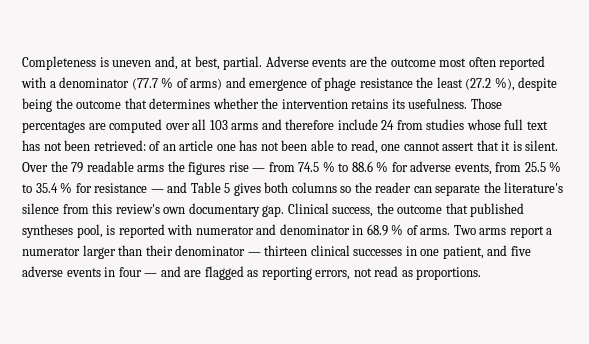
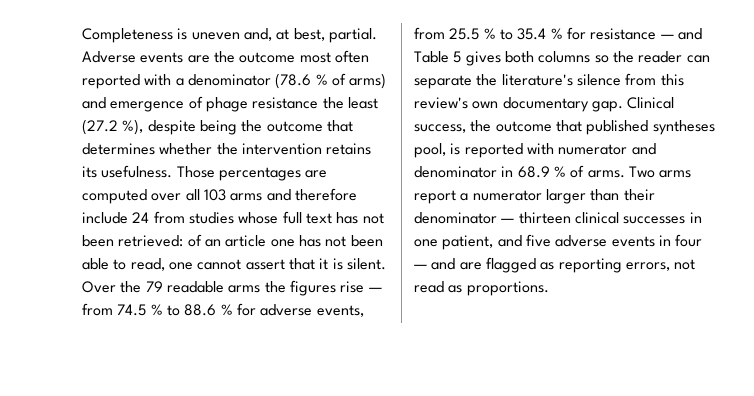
[131,78,158,90] (77.7 -> [275,73,312,89] (78.6

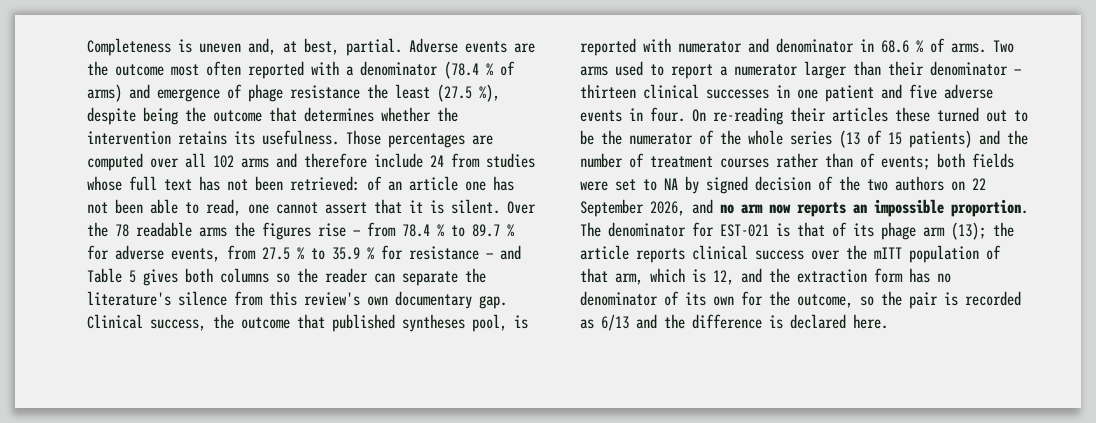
[275,73,312,89] (78.6 -> [444,61,479,79] (78.4
[82,119,118,135] (27.2 -> [437,84,472,102] (27.5
[203,189,226,201] 103 -> [213,155,234,168] 102
[145,281,163,292] 79 -> [115,224,129,237] 78
[117,304,217,316] 74.5 % to 88.6 -> [402,224,500,237] 78.4 % to 89.7
[449,28,547,40] 25.5 % to 35.4 -> [262,247,360,260] 27.5 % to 35.9
[517,166,550,178] 68.9 -> [881,40,909,53] 68.6
(692, 174) none -> [615,61,664,76] used to
[442,235,494,250] patient, -> [825,85,874,102] patient
[675,234,703,247] [414,257,696,273] [414,281,549,296] four — and are flagged as reporting errors, not read as proportions. -> [650,107,1028,125] [580,130,1028,148] [580,153,1014,170] [580,176,986,194] [580,199,1028,217] [580,222,1014,240] [580,245,1001,263] [580,268,951,285] [580,291,1021,309] [580,314,888,331] four. On re-reading their articles these turned out to be the numerator of the whole series (13 of 15 patients) and the number of treatment courses rather than of events; both fields were set to NA by signed decision of the two authors on 22 September 2026, and no arm now reports an impossible proportion. The denominator for EST-021 is that of its phage arm (13); the article reports clinical success over the mITT population of that arm, which is 12, and the extraction form has no denominator of its own for the outcome, so the pair is recorded as 6/13 and the difference is declared here.

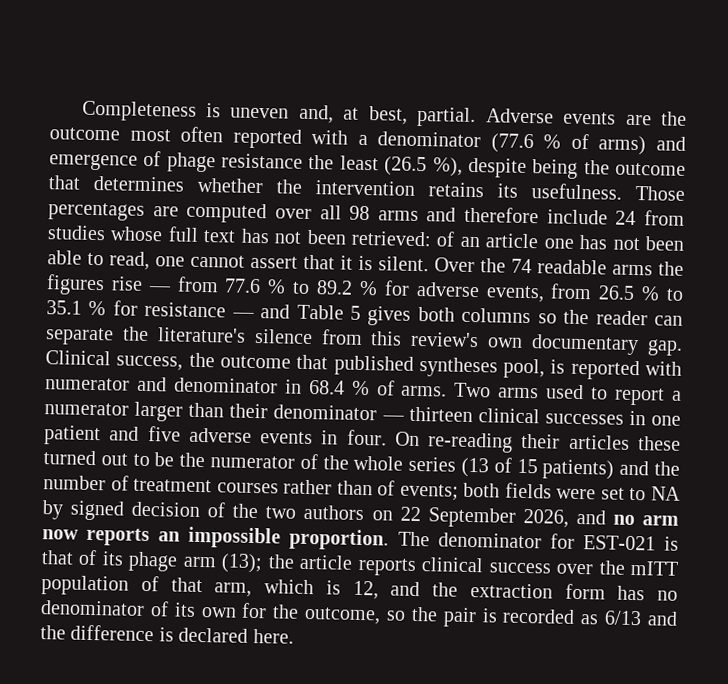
[444,61,479,79] (78.4 -> [490,133,534,154] (77.6
[437,84,472,102] (27.5 -> [384,156,428,177] (26.5
[213,155,234,168] 102 -> [349,205,371,221] 98
[115,224,129,237] 78 -> [511,258,532,274] 74
[402,224,500,237] 78.4 % to 89.7 -> [224,278,354,295] 77.6 % to 89.2
[262,247,360,260] 27.5 % to 35.9 -> [598,285,685,301] [46,300,82,315] 26.5 % to 35.1
[881,40,909,53] 68.6 -> [308,379,345,395] 68.4

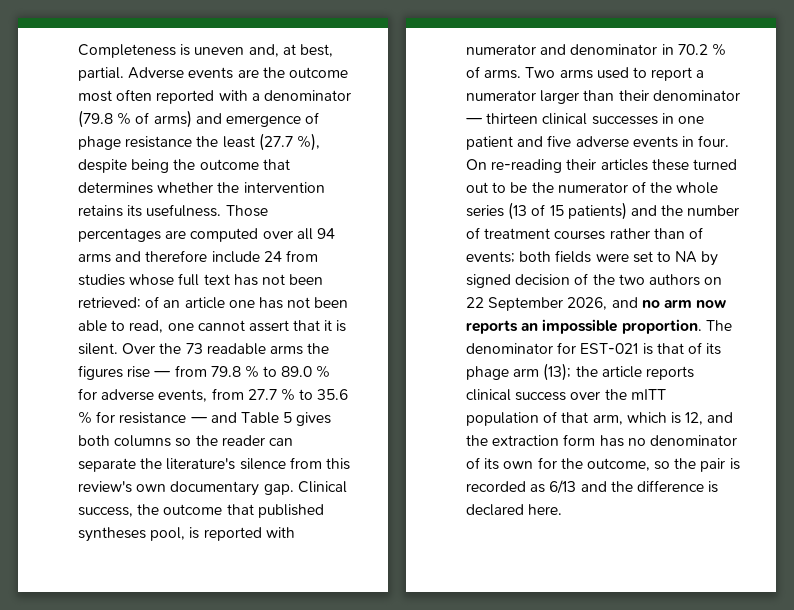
[490,133,534,154] (77.6 -> [78,110,113,128] (79.8
[384,156,428,177] (26.5 -> [258,133,293,151] (27.7
[349,205,371,221] 98 -> [316,228,335,239] 94
[511,258,532,274] 74 -> [185,343,203,354] 73
[224,278,354,295] 77.6 % to 89.2 -> [210,365,313,378] 79.8 % to 89.0
[598,285,685,301] [46,300,82,315] 26.5 % to 35.1 -> [247,388,349,401] 27.7 % to 35.6
[308,379,345,395] 68.4 -> [677,44,708,55] 70.2

